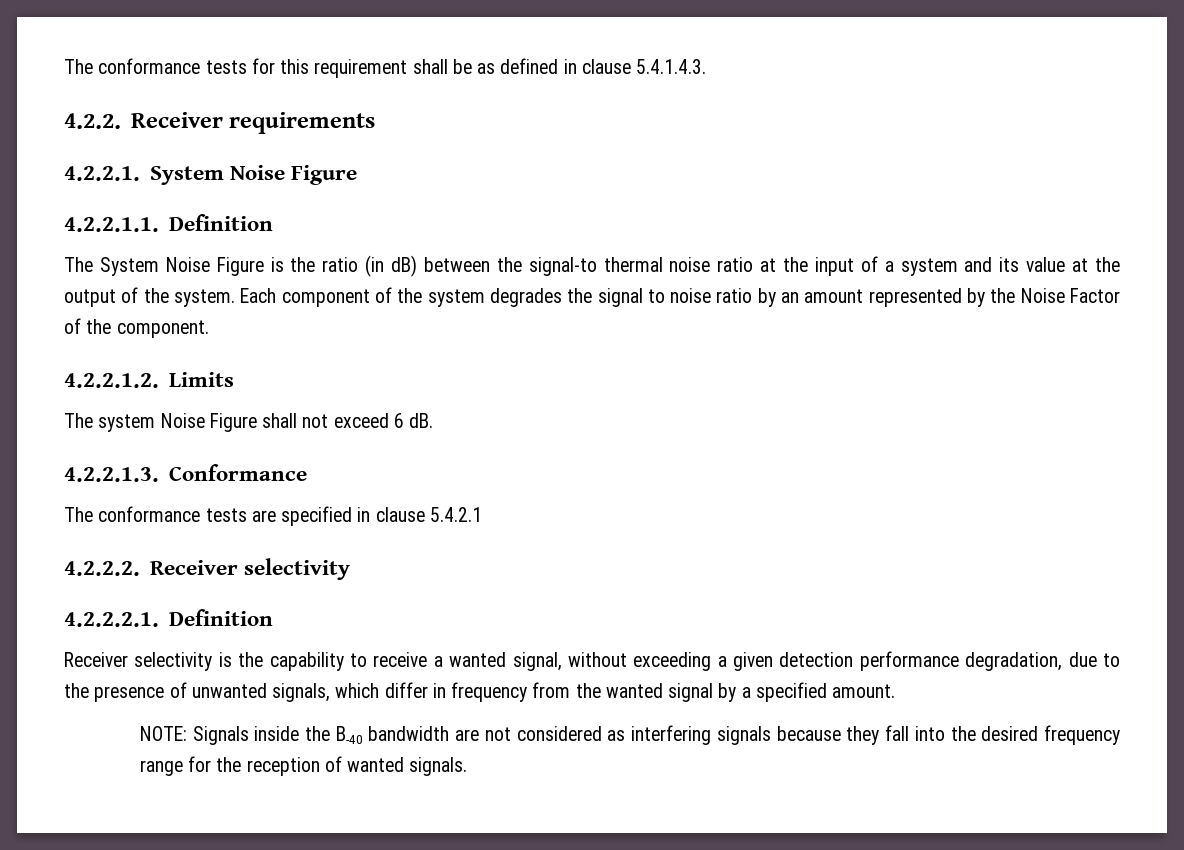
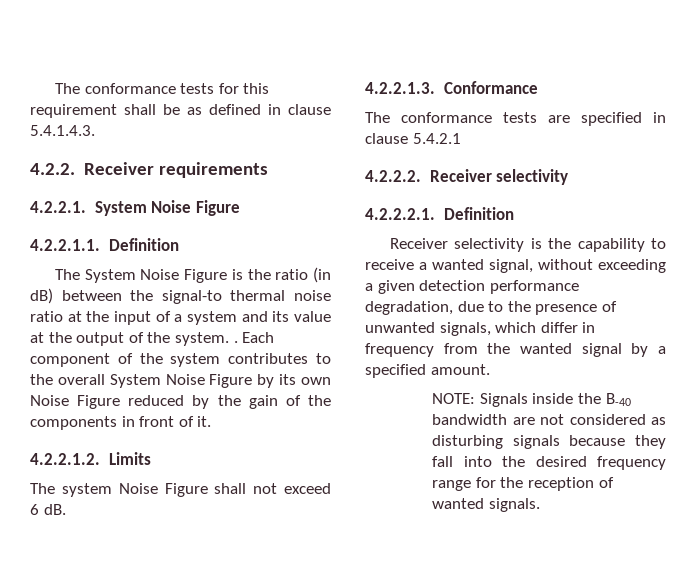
(235, 298) none -> [233,341,238,343] .
[489,288,1121,307] [64,318,209,338] degrades the signal to noise ratio by an amount represented by the Noise Factor of the component. -> [228,353,332,364] [30,374,331,388] [30,395,331,409] [30,416,212,430] contributes to the overall System Noise Figure by its own Noise Figure reduced by the gain of the components in front of it.
[631,725,712,745] interfering -> [432,435,504,449] disturbing

